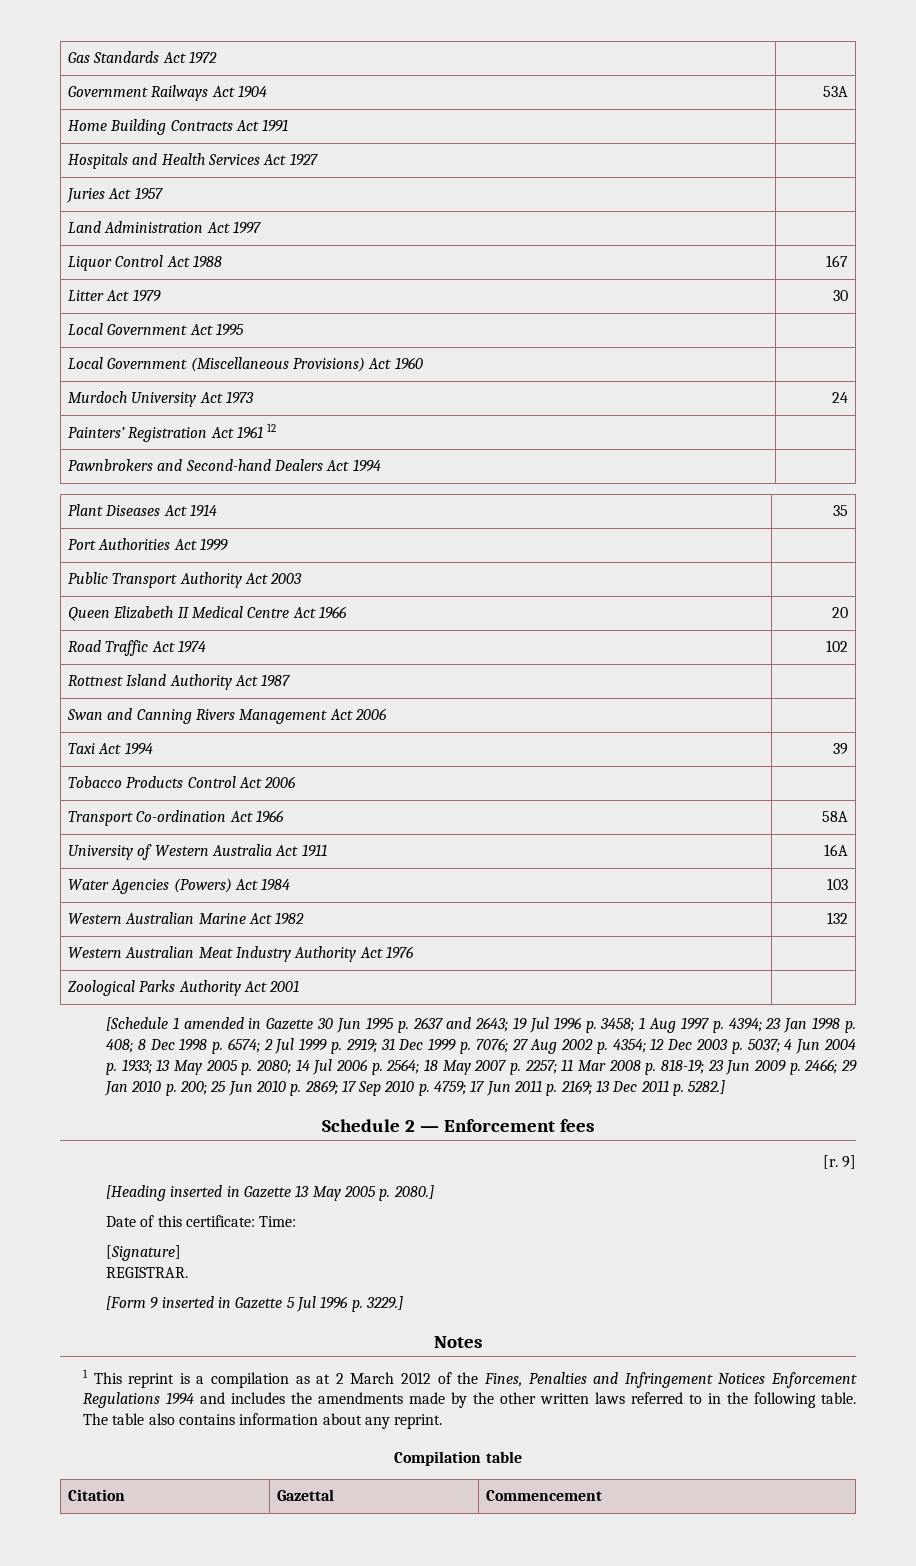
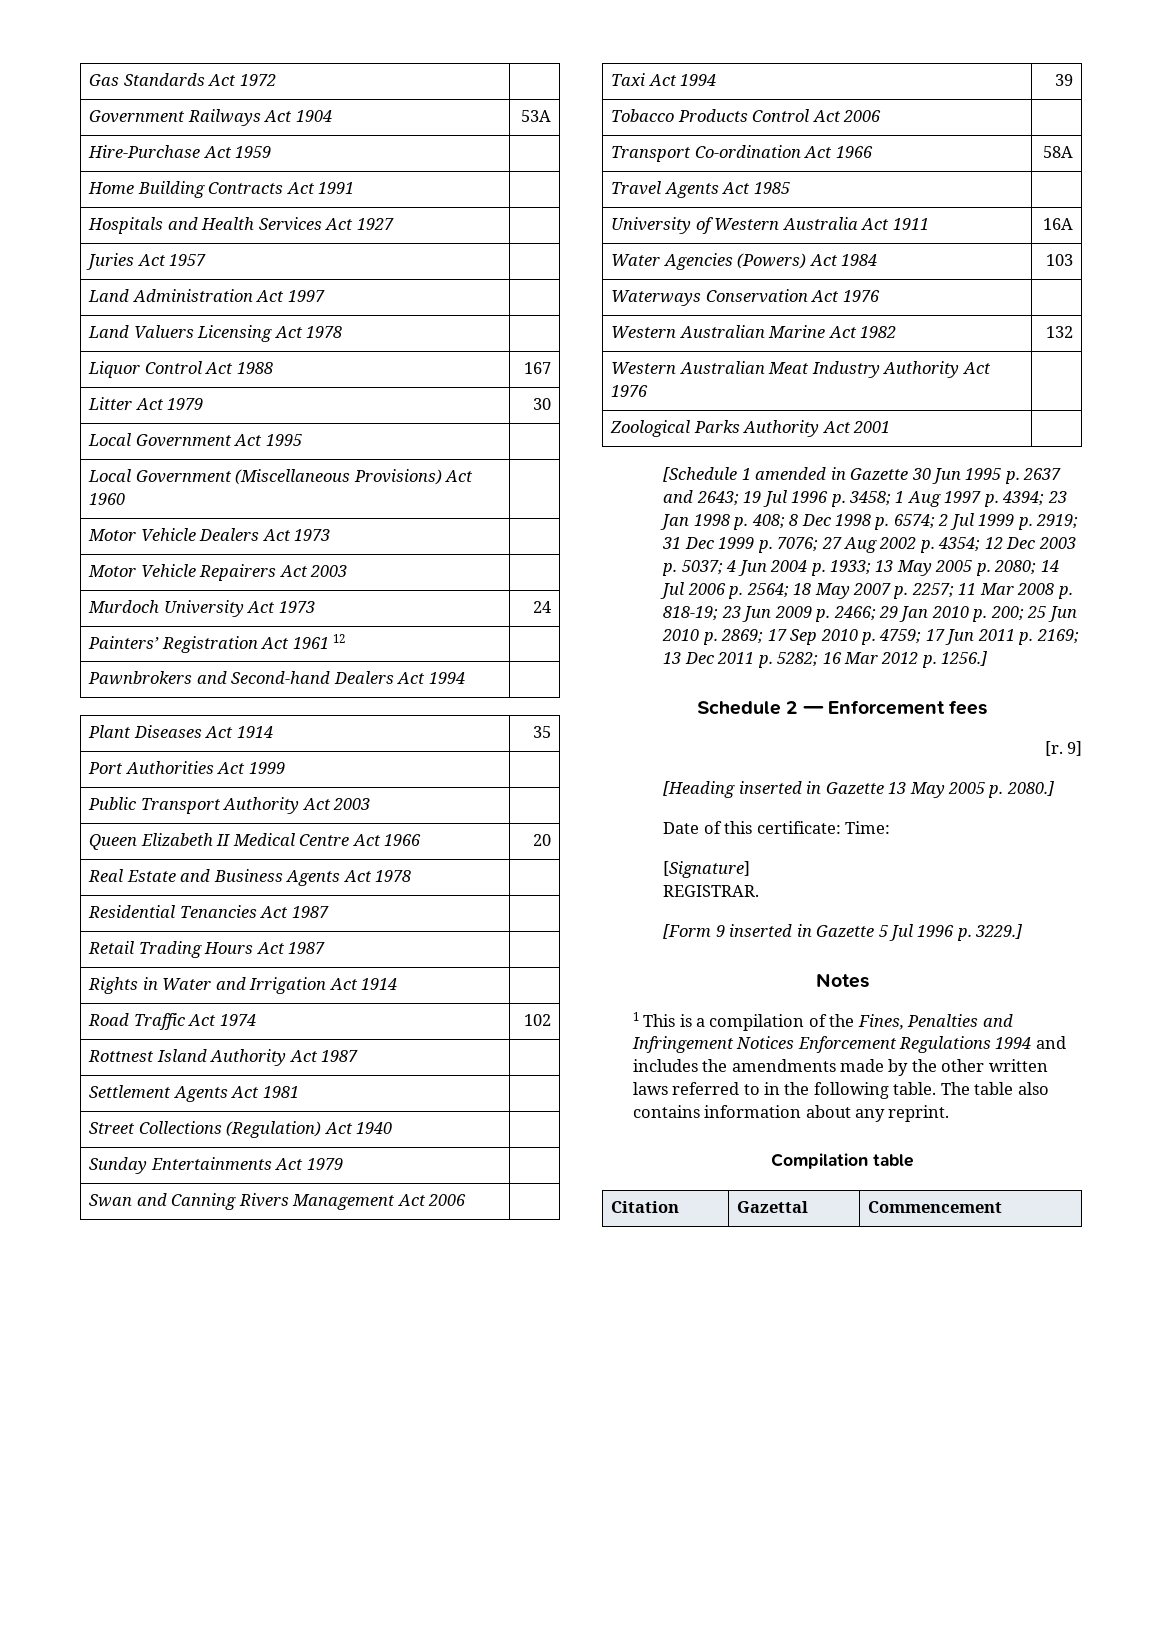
(848, 91) none -> [88,145,272,158] // Hire-Purchase Act 1959 |
(262, 227) none -> [88,325,343,342] // Land Valuers Licensing Act 1978 |
(423, 363) none -> [88,528,331,541] [88,564,348,581] // Motor Vehicle Dealers Act 1973 | // Motor Vehicle Repairers Act 2003 |
(848, 612) none -> [88,869,412,886] [88,905,329,918] [88,941,326,958] [88,977,398,994] // Real Estate and Business Agents Act 1978 | // Residential Tenancies Act 1987 | // Retail Trading Hours Act 1987 | // Rights in Water and Irrigation Act 1914 |
(291, 680) none -> [89,1085,299,1102] [89,1121,393,1138] [89,1157,343,1174] // Settlement Agents Act 1981 | // Street Collections (Regulation) Act 1940 | // Sunday Entertainments Act 1979 |
(848, 816) none -> [611,181,790,198] // Travel Agents Act 1985 |
(848, 884) none -> [611,289,880,306] // Waterways Conservation Act 1976 |
[688,1080,726,1094] 5282.] -> [777,651,988,668] 5282; 16 Mar 2012 p. 1256.]
[128,1373,175,1388] reprint -> (676, 1020) none
[295,1372,432,1384] as at 2 March 2012 -> (805, 1022) none

